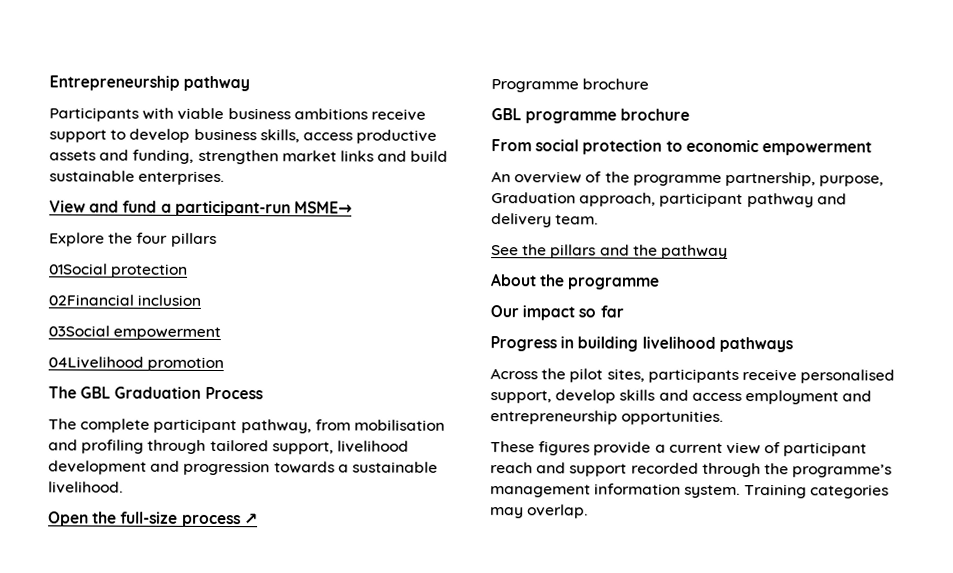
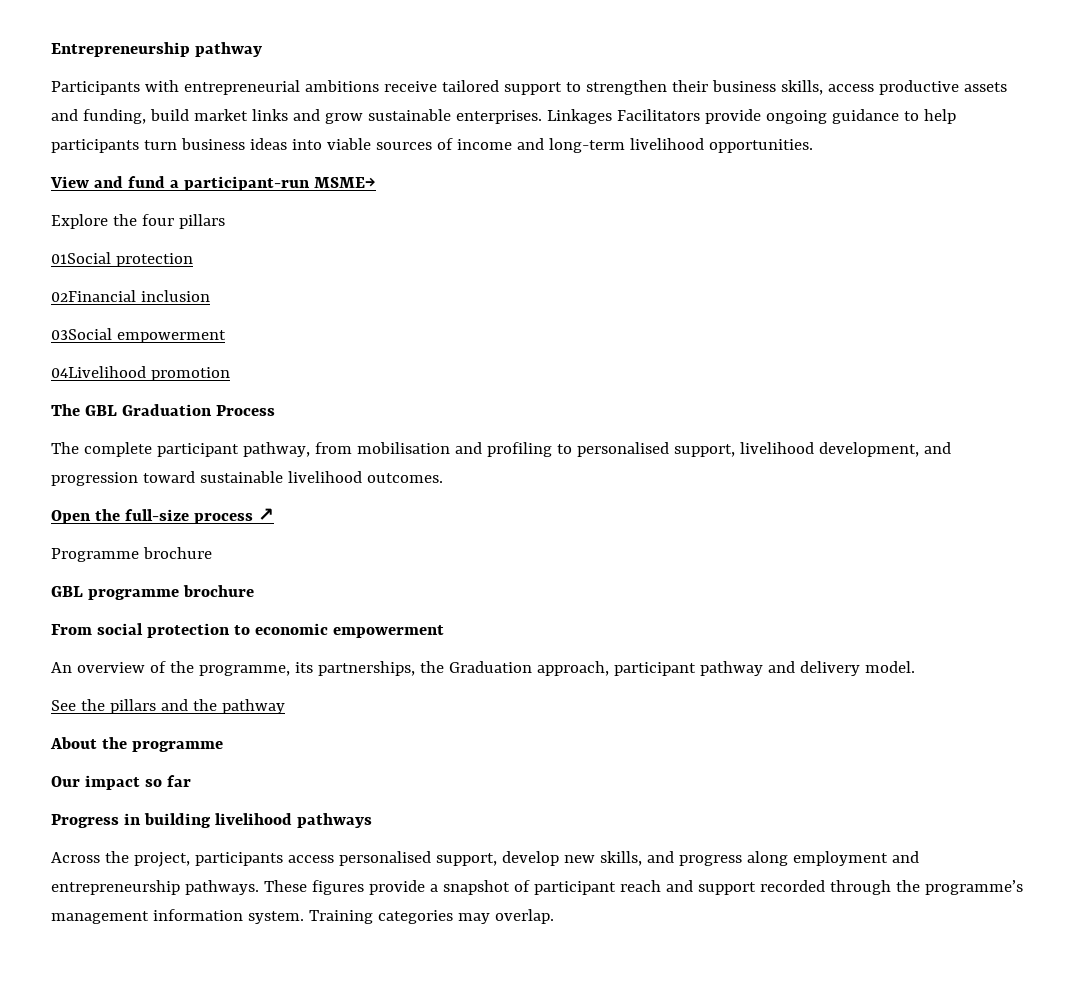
[177,107,291,121] viable business -> [183,80,300,95] entrepreneurial
(426, 114) none -> [441,80,499,92] tailored
[129,128,191,143] develop -> [585,80,708,95] strengthen their
[197,149,279,165] strengthen -> [149,109,189,121] build
[410,150,449,162] build -> [324,113,363,124] grow
(225, 178) none -> [546,109,956,124] [51,138,813,153] Linkages Facilitators provide ongoing guidance to help participants turn business ideas into viable sources of income and long-term livelihood opportunities.
[147,439,269,454] through tailored -> [556,442,669,457] to personalised
[48,460,147,475] development -> [818,442,919,457] development,
[273,461,438,474] [48,481,123,494] towards a sustainable livelihood. -> [142,471,443,483] toward sustainable livelihood outcomes.
[632,171,885,187] programme partnership, purpose, -> [198,661,444,676] programme, its partnerships, the
[555,214,599,225] team. -> [864,661,915,673] model.
[569,368,896,384] [490,389,742,404] pilot sites, participants receive personalised support, develop skills and access -> [133,851,788,867] project, participants access personalised support, develop new skills, and progress along
[621,410,724,425] opportunities. // -> [184,880,259,895] pathways.
[668,441,761,455] current view -> [442,880,510,895] snapshot

